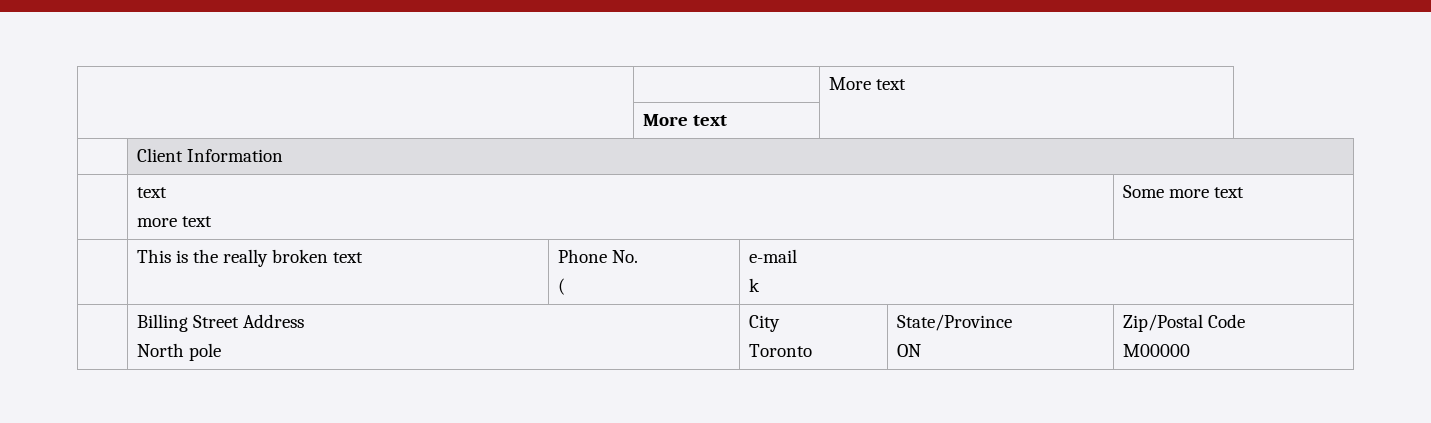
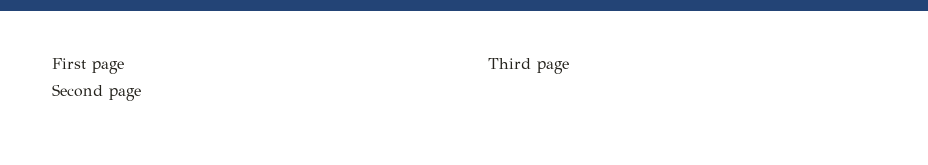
[828,77,906,90] [642,114,727,126] [136,148,283,162] [136,187,167,198] [136,216,212,227] [1122,185,1244,198] [136,249,363,267] [557,249,638,263] [557,278,565,295] [748,249,797,263] [748,278,760,292] [136,314,304,332] [136,343,221,361] [748,315,780,332] [748,344,812,357] [896,314,1012,331] [896,344,921,357] [1122,314,1245,332] [1122,344,1190,357] | | More text // | More text | // | Client Information // | text // more text | Some more text // | This is the really broken text | Phone No. // ( | e-mail // k // | Billing Street Address // North pole | City // Toronto | State/Province // ON | Zip/Postal Code // M00000 -> [52,58,124,74] [52,84,141,101] [488,58,569,74] First page // Second page // Third page

